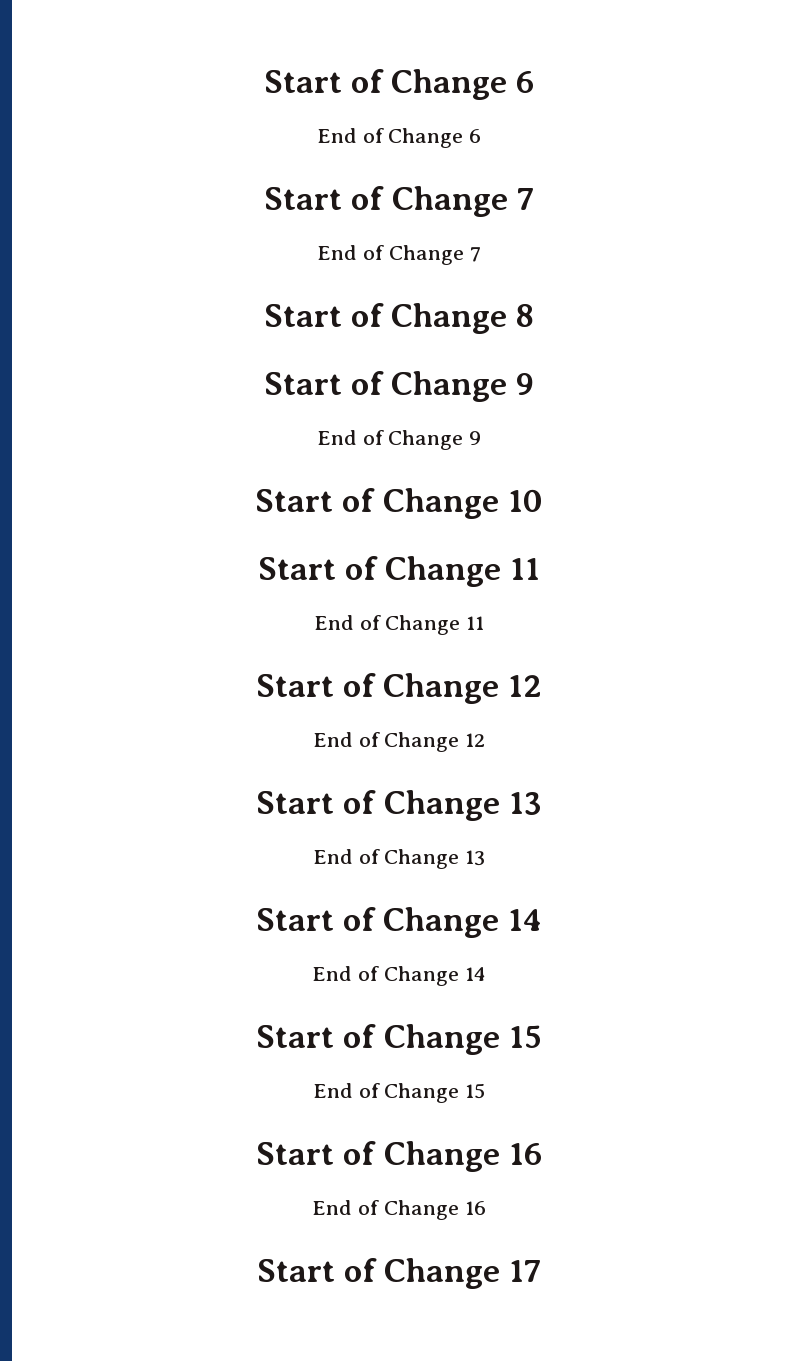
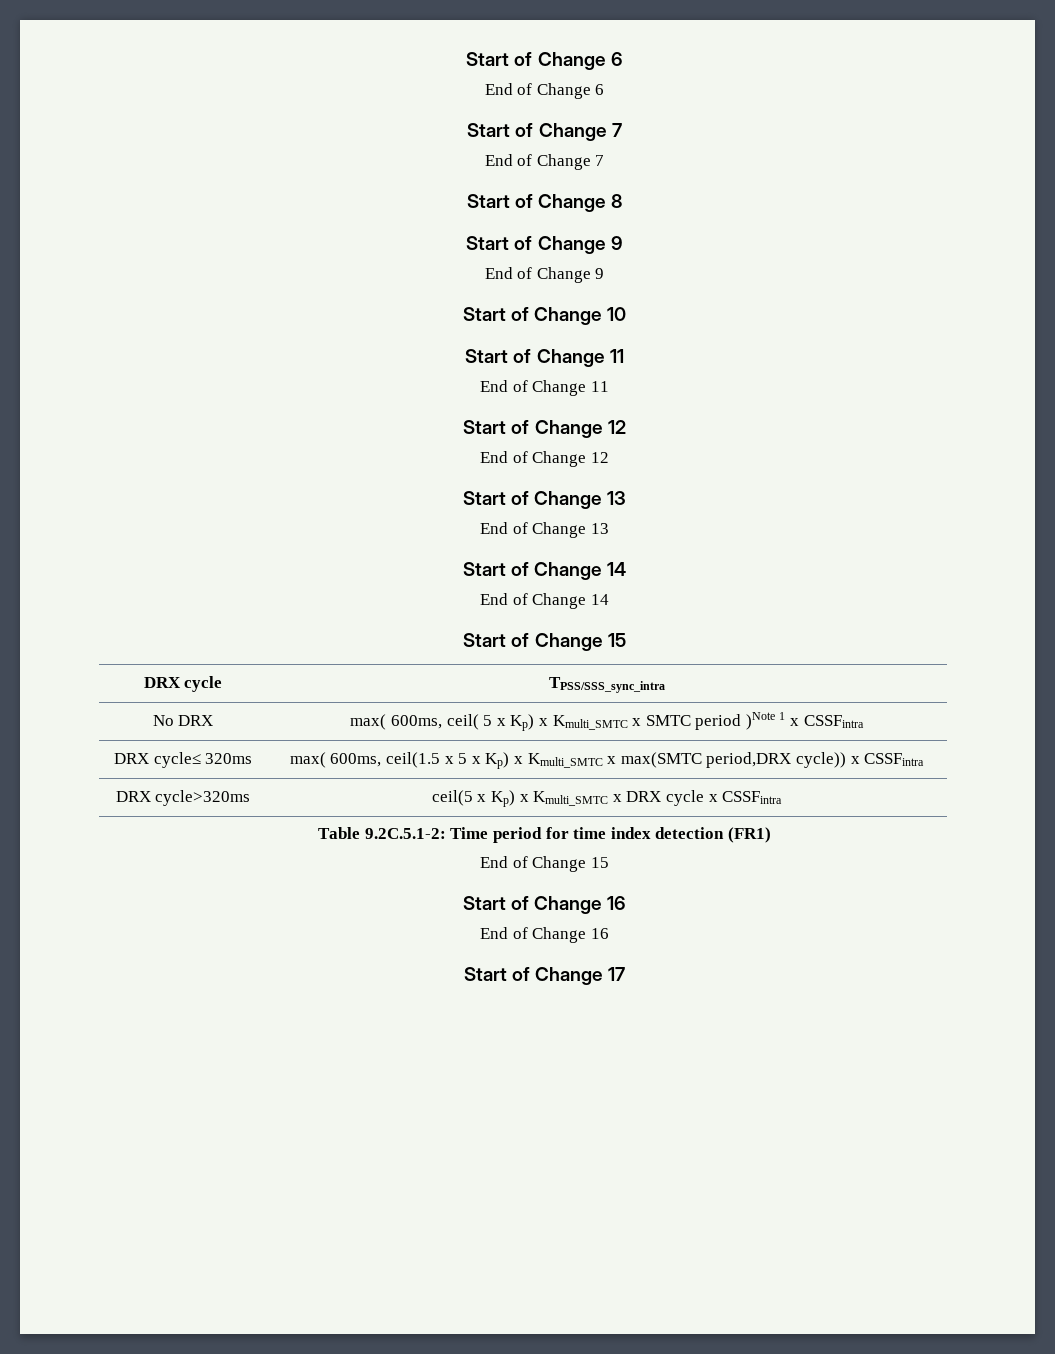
(542, 1036) none -> [143,676,223,692] [548,677,665,693] [152,715,214,726] [350,712,864,731] [113,752,253,768] [289,752,925,769] [115,790,251,806] [431,790,783,807] [318,827,771,843] // DRX cycle | TPSS/SSS_sync_intra // No DRX | max( 600ms, ceil( 5 x Kp) x Kmulti_SMTC x SMTC period )Note 1 x CSSFintra // DRX cycle≤ 320ms | max( 600ms, ceil(1.5 x 5 x Kp) x Kmulti_SMTC x max(SMTC period,DRX cycle)) x CSSFintra // DRX cycle>320ms | ceil(5 x Kp) x Kmulti_SMTC x DRX cycle x CSSFintra // Table 9.2C.5.1-2: Time period for time index detection (FR1)

